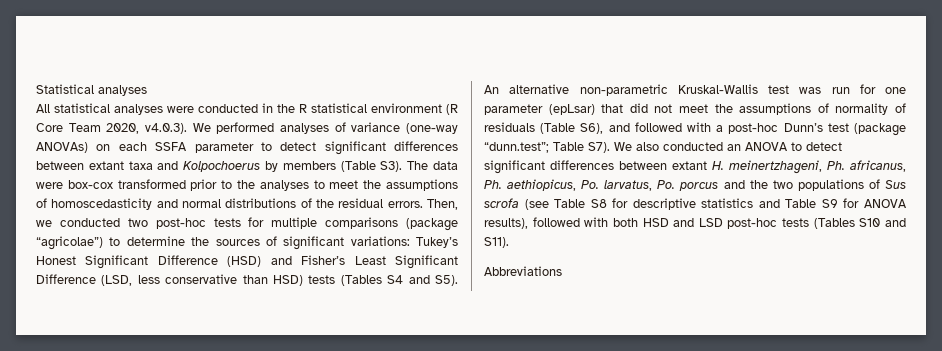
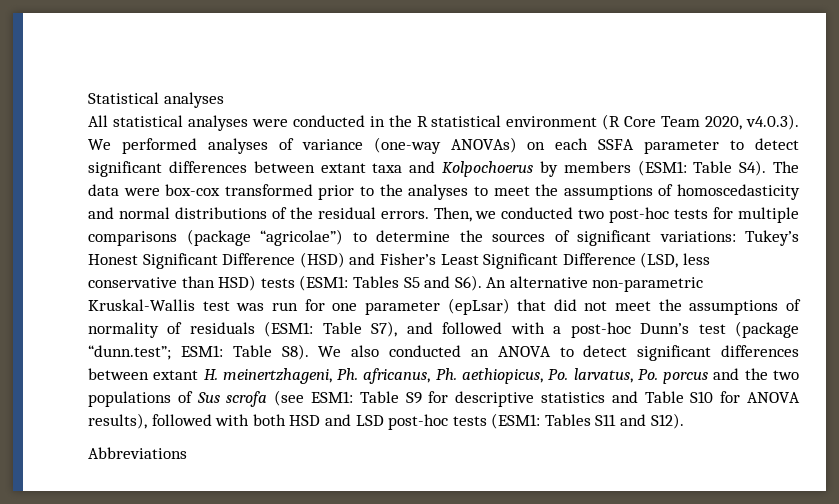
[340,161,403,172] (Table S3). -> [637,160,767,176] (ESM1: Table S4).
[340,275,458,286] (Tables S4 and S5). -> [299,275,482,291] (ESM1: Tables S5 and S6).
[540,123,604,134] (Table S6), -> [264,321,398,337] (ESM1: Table S7),
[553,142,610,153] Table S7). -> [180,344,309,360] ESM1: Table S8).
[554,199,607,208] Table S8 -> [311,391,422,404] ESM1: Table S9
[821,199,838,208] S9 -> [690,391,714,403] S10
[813,218,906,229] [484,237,509,248] (Tables S10 and S11). -> [491,413,684,429] (ESM1: Tables S11 and S12).

